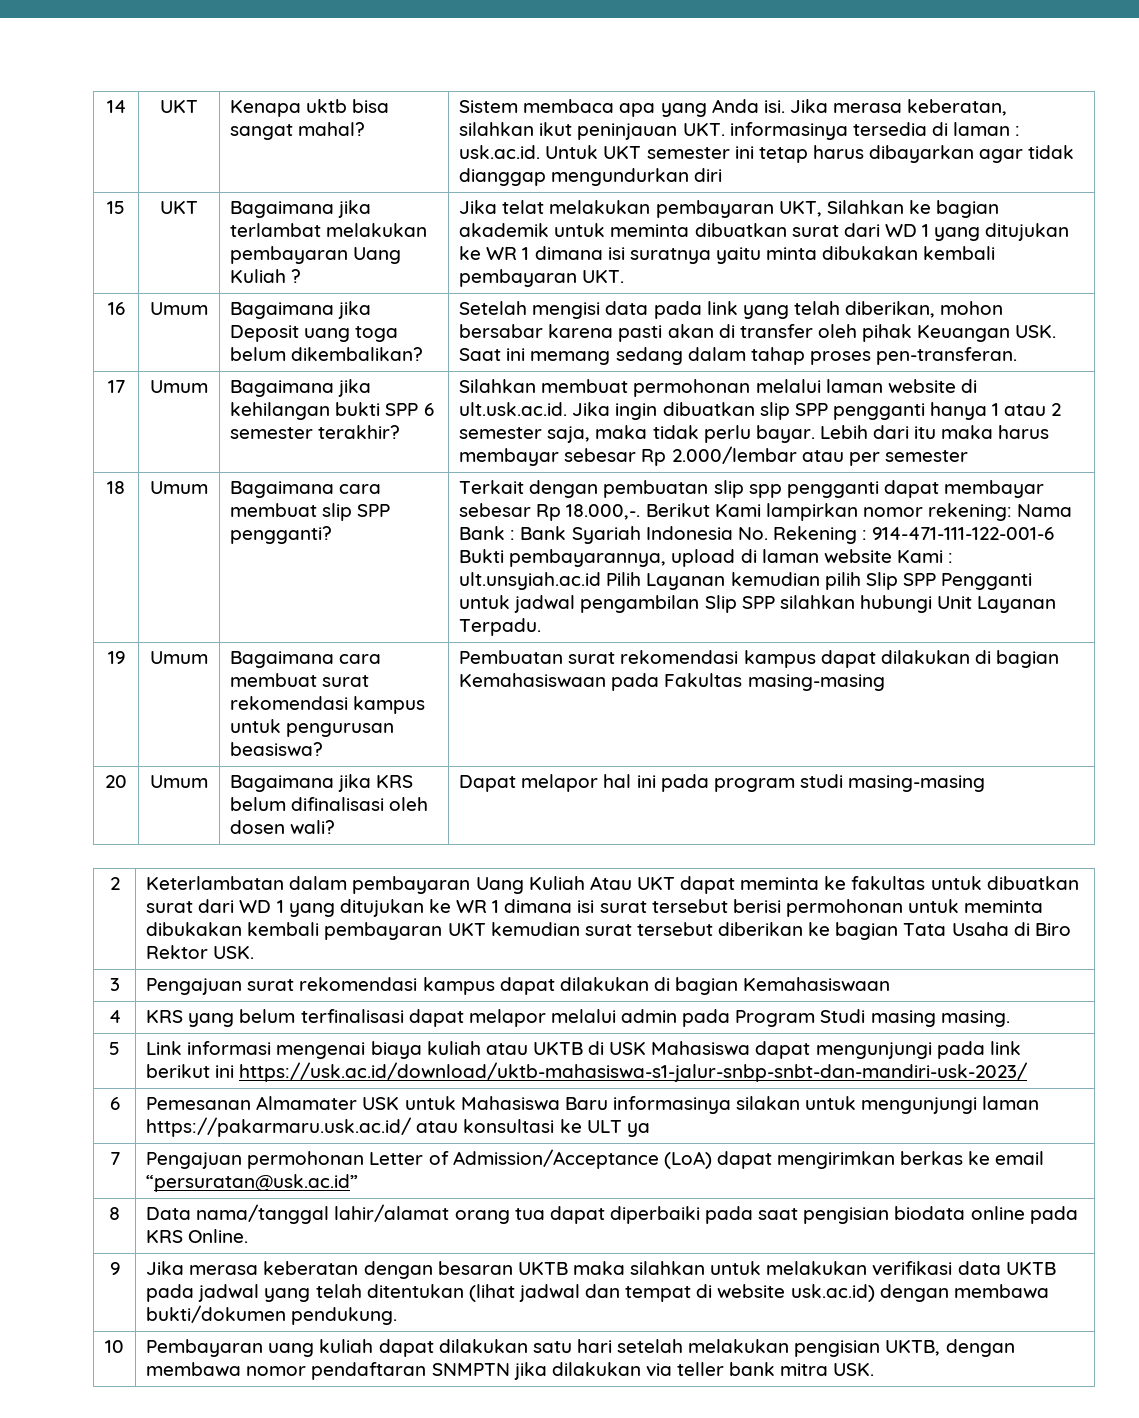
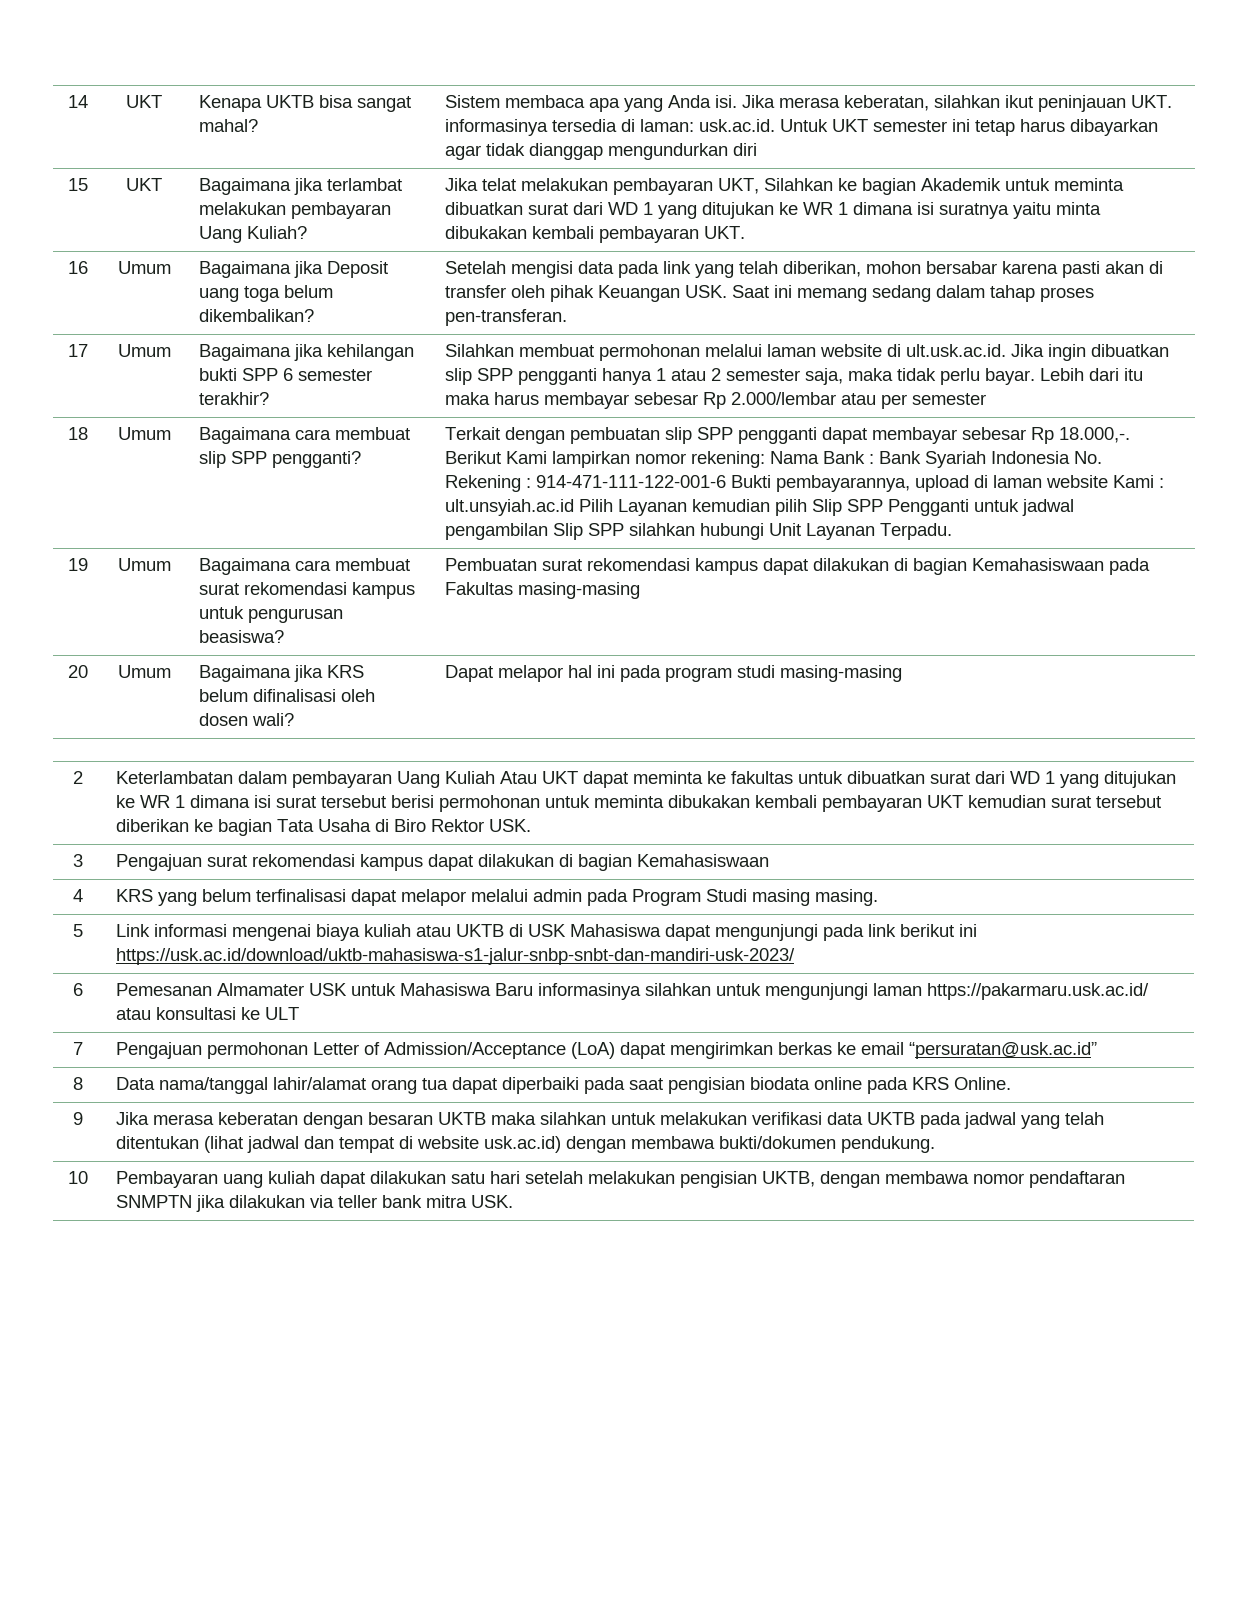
[306,99,348,113] uktb -> [266,95,315,108] UKTB
[953,122,1021,136] laman : -> [640,119,695,132] laman:
[230,269,302,283] Kuliah ? -> [247,226,308,239] Kuliah?
[459,223,550,237] akademik -> [921,178,1002,191] Akademik
[748,484,782,498] spp -> [697,427,734,440] SPP
[736,1096,801,1110] silakan -> [645,983,712,996] silahkan
[626,1123,650,1137] ya -> (300, 1013) none

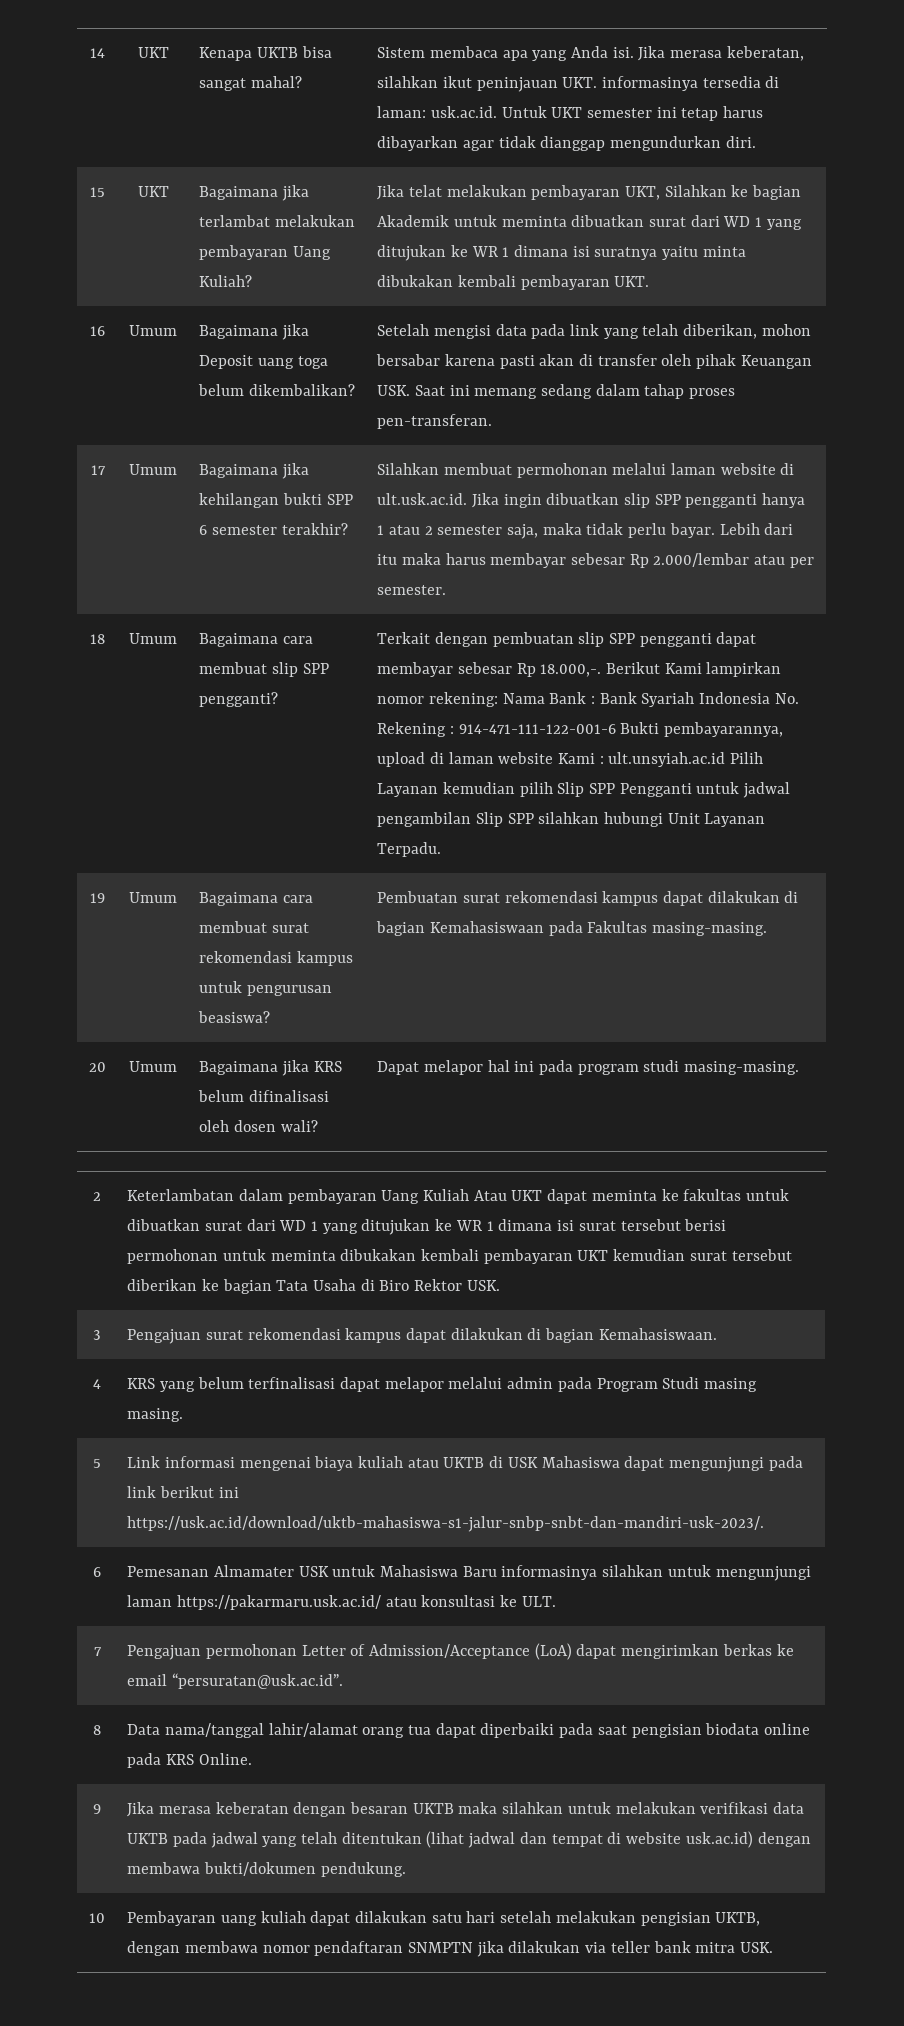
[733,143,758,156] diri -> [725,136,756,148] diri.
[912,393,987,405] semester -> [377,585,447,595] semester.
[518,582,641,599] masing-masing -> [651,922,767,936] masing-masing.
[780,665,903,682] masing-masing -> [684,1061,800,1075] masing-masing.
[637,854,770,867] Kemahasiswaan -> [598,1328,717,1340] Kemahasiswaan.
[116,948,796,965] https://usk.ac.id/download/uktb-mahasiswa-s1-jalur-snbp-snbt-dan-mandiri-usk-2023/ -> [127,1516,765,1532] https://usk.ac.id/download/uktb-mahasiswa-s1-jalur-snbp-snbt-dan-mandiri-usk-2023/.
[265,1007,300,1020] ULT -> [521,1596,556,1607] ULT.
[909,1042,1098,1059] “persuratan@usk.ac.id” -> [171,1673,343,1689] “persuratan@usk.ac.id”.

